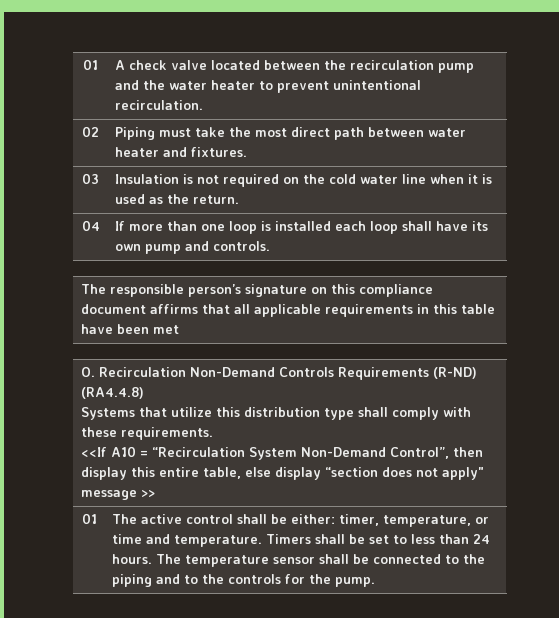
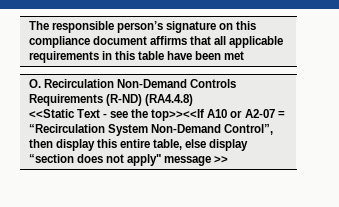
[83,59,98,70] [114,60,474,73] [114,80,421,93] [114,100,203,110] [82,126,99,137] [114,127,466,140] [114,147,247,157] [82,173,99,184] [114,174,492,187] [114,194,239,204] [81,220,100,231] [114,221,488,234] [114,241,270,254] 01 | A check valve located between the recirculation pump and the water heater to prevent unintentional recirculation. // 02 | Piping must take the most direct path between water heater and fixtures. // 03 | Insulation is not required on the cold water line when it is used as the return. // 04 | If more than one loop is installed each loop shall have its own pump and controls. // -> (28, 25) none
[80,407,471,420] [80,427,213,440] [80,446,136,457] Systems that utilize this distribution type shall comply with these requirements. // <<If A10 -> [28,109,275,121] <<Static Text - see the top>><<If A10 or A2-07
[81,513,97,524] [111,514,489,527] [111,534,490,547] [111,554,485,567] [111,574,375,587] // 01 | The active control shall be either: timer, temperature, or time and temperature. Timers shall be set to less than 24 hours. The temperature sensor shall be connected to the piping and to the controls for the pump. -> (229, 159) none

